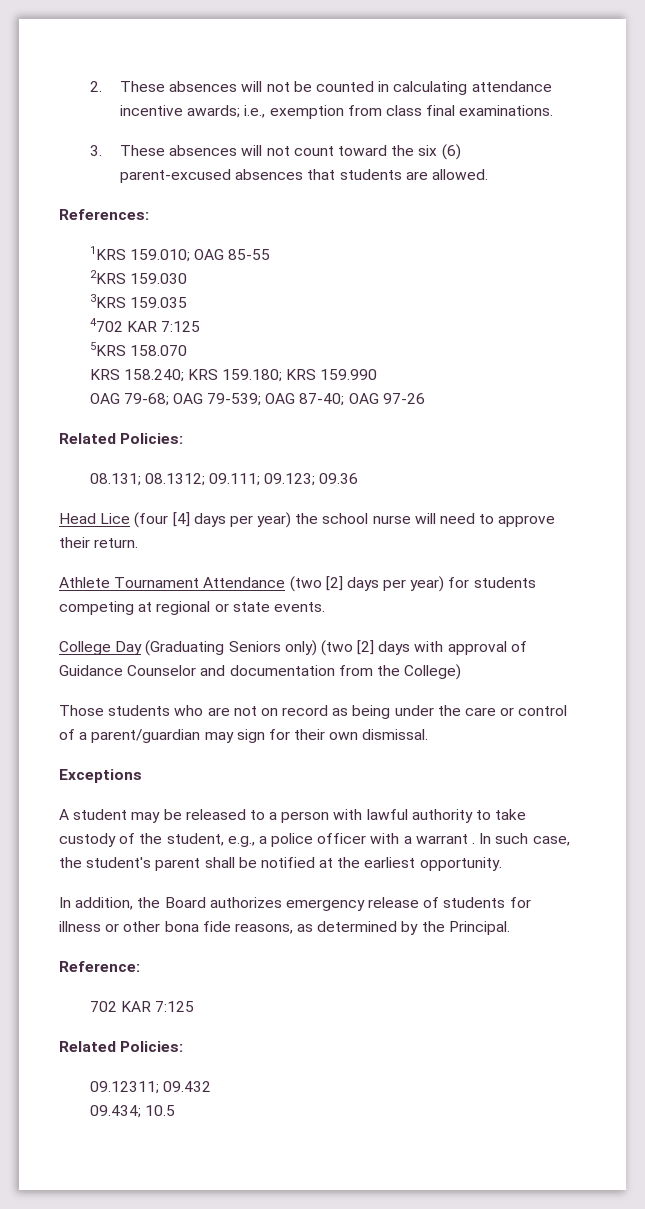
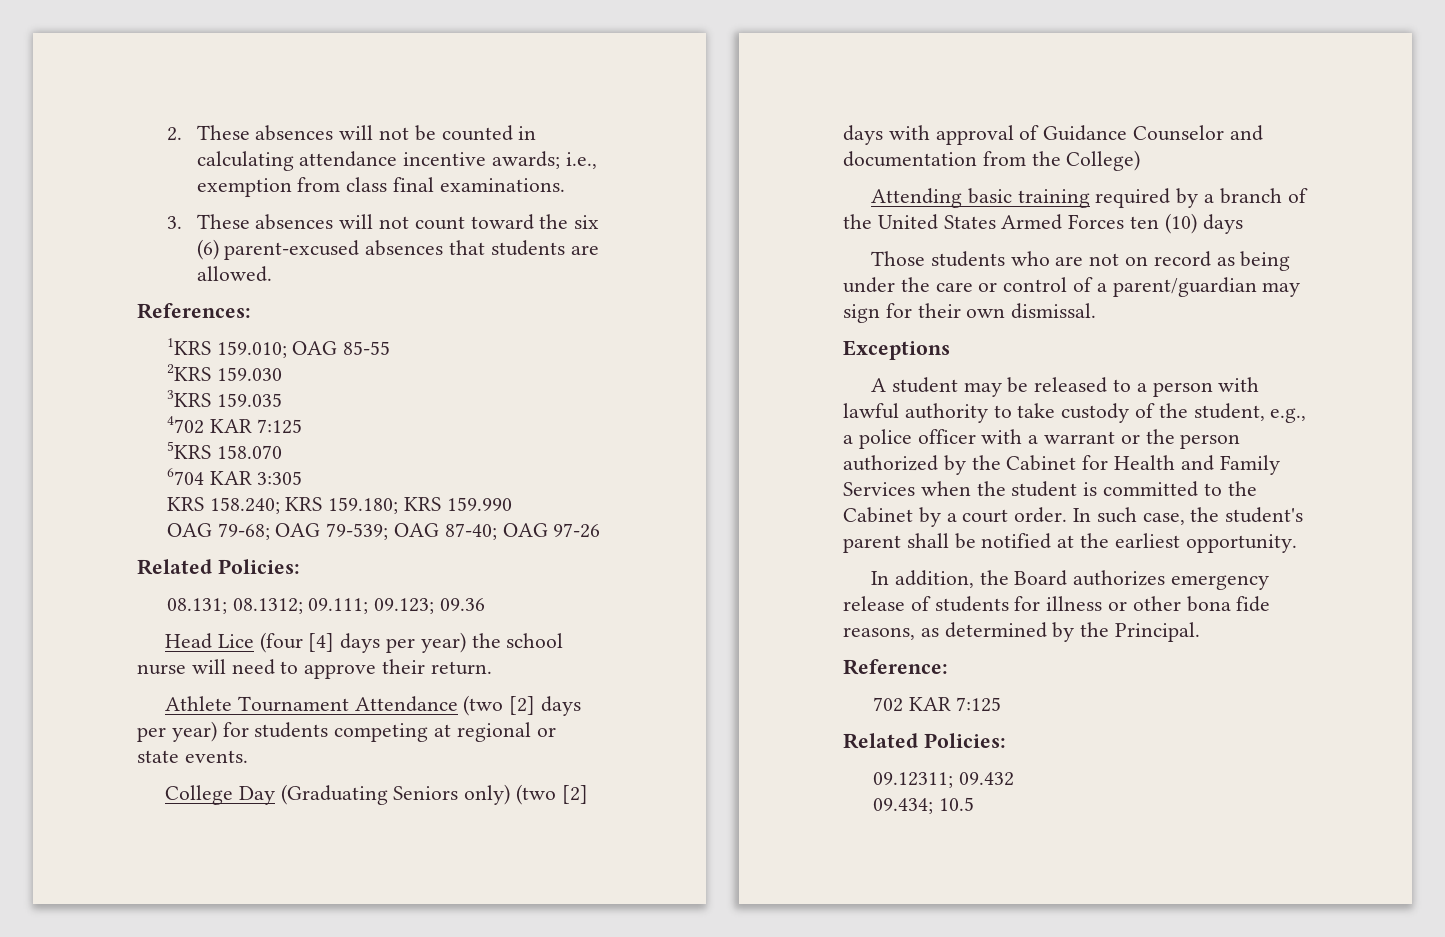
(187, 350) none -> [166,468,303,485] // 6704 KAR 3:305
(462, 672) none -> [870,188,1308,208] [843,213,1243,234] // Attending basic training required by a branch of the United States Armed Forces ten (10) days
[472,842,476,844] . -> [1120,429,1241,449] [843,455,1280,475] [843,481,1257,497] [843,507,1068,527] or the person authorized by the Cabinet for Health and Family Services when the student is committed to the Cabinet by a court order.

